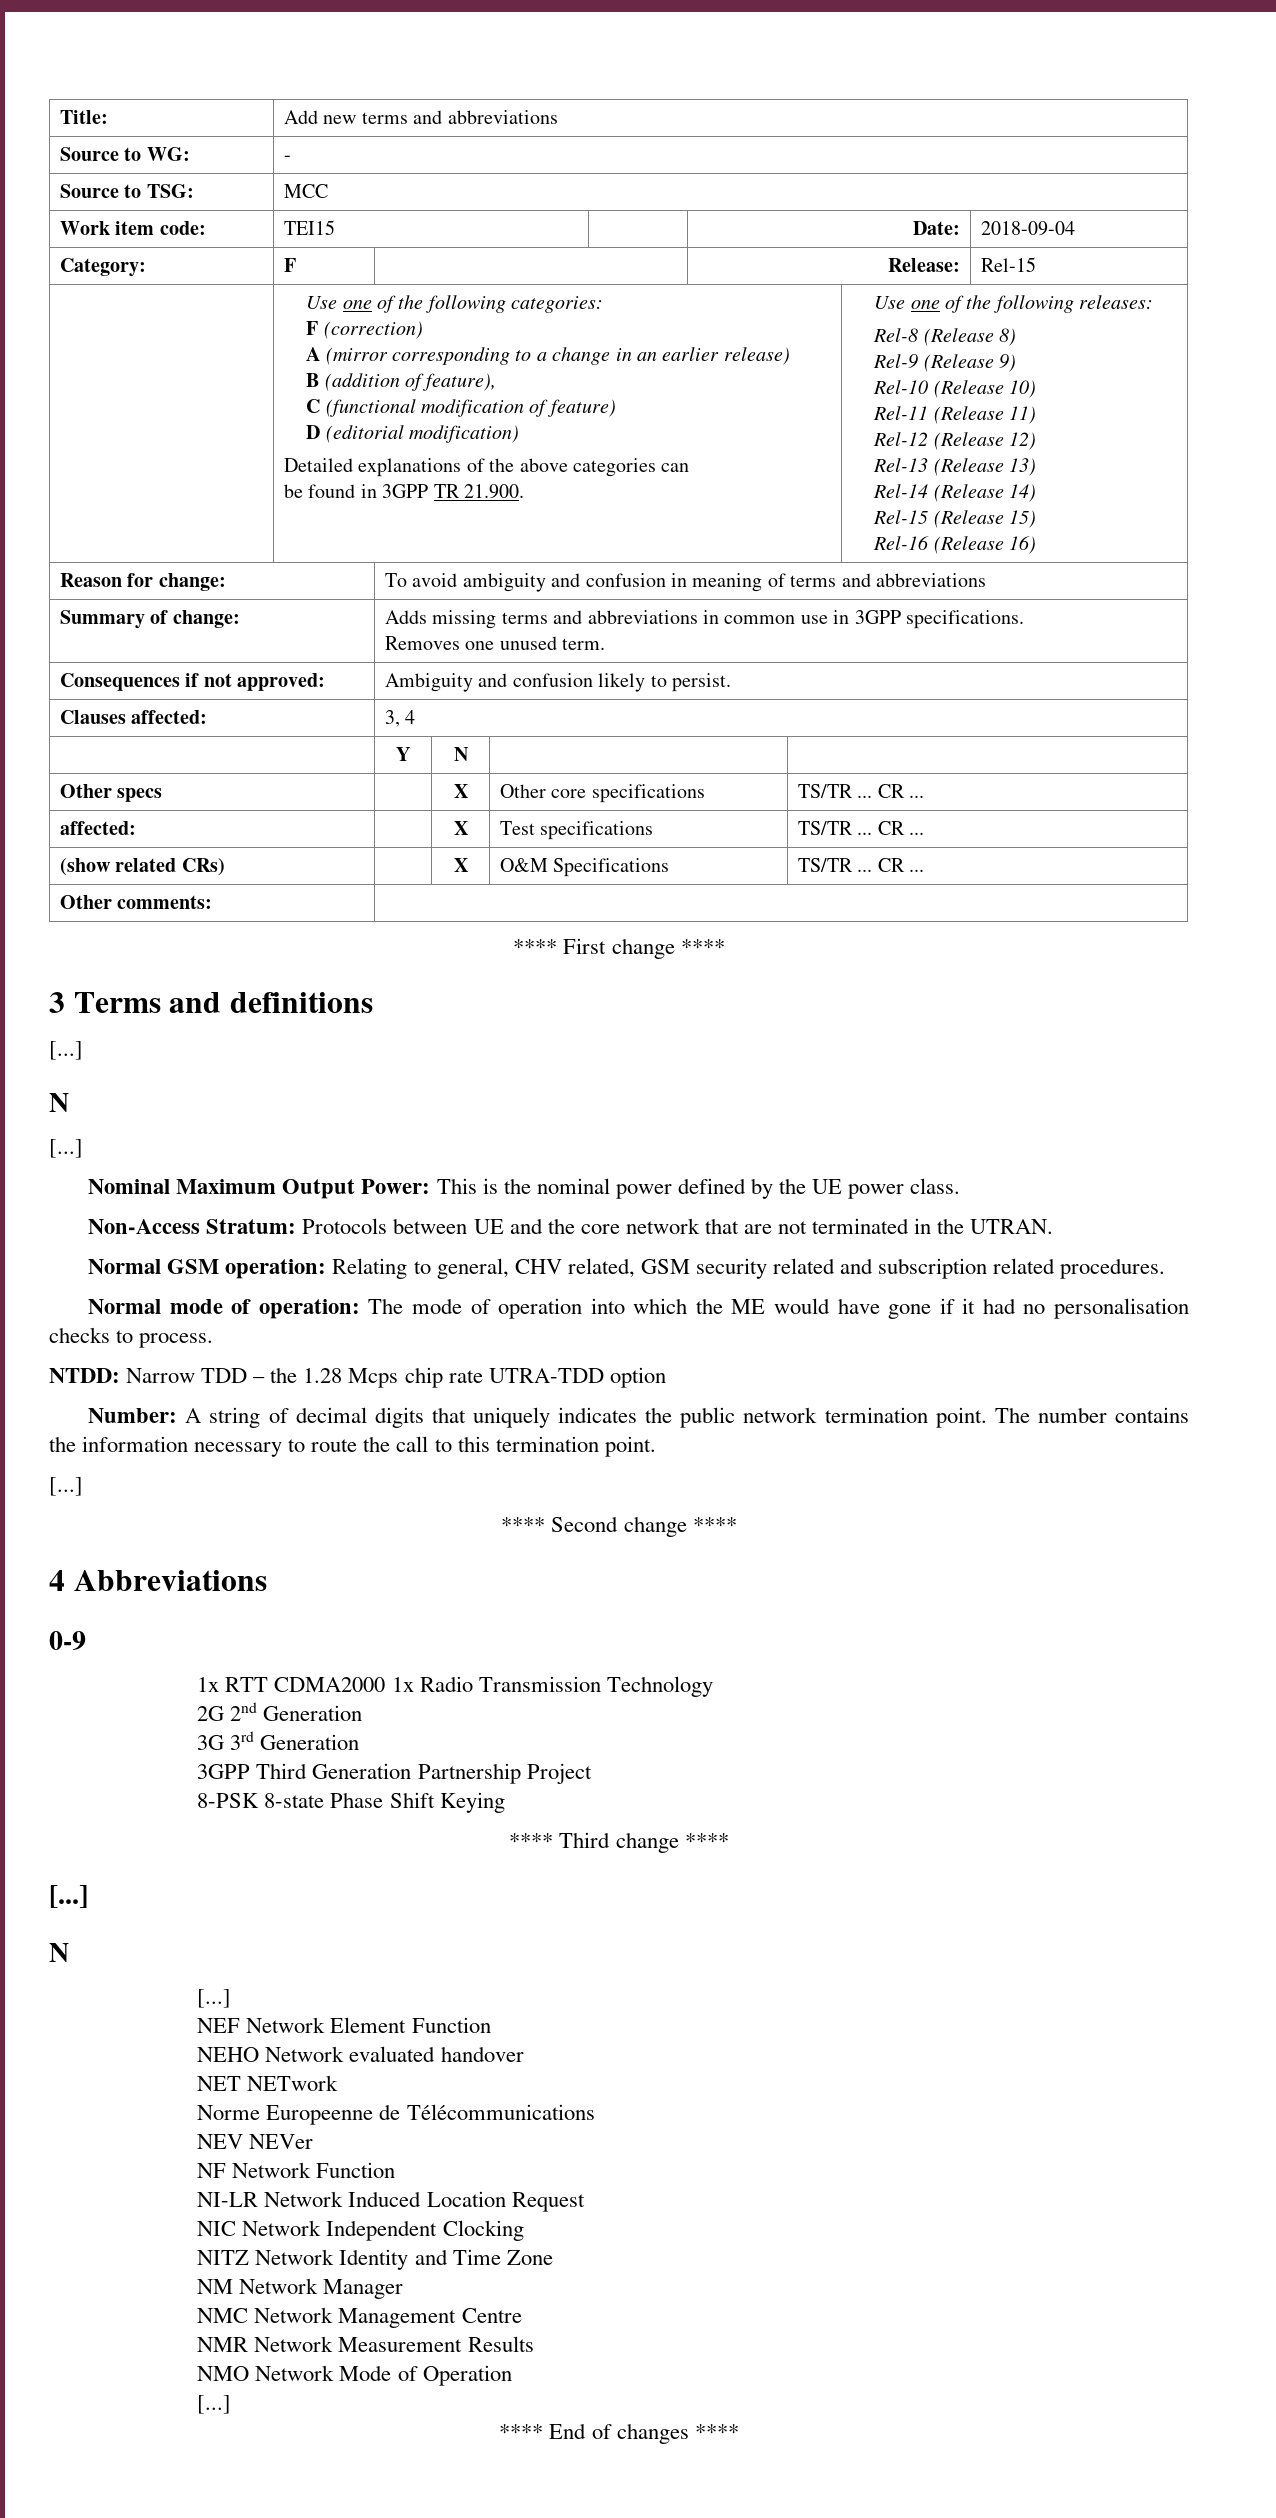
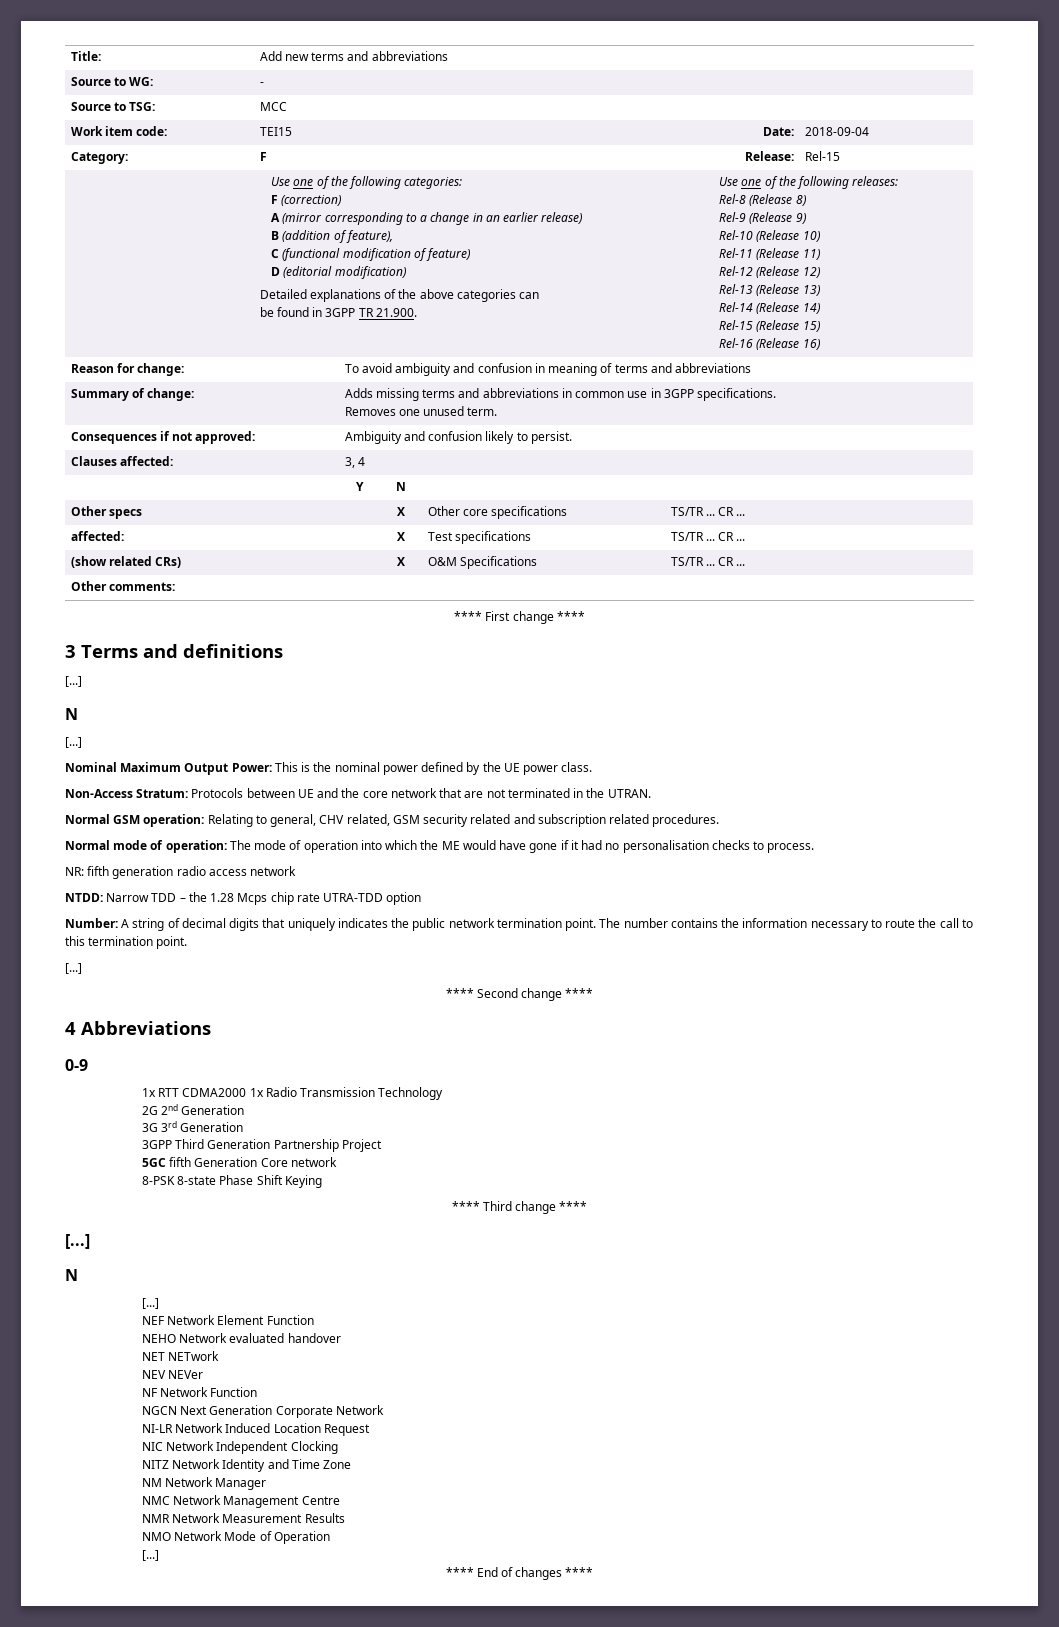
(214, 1340) none -> [65,866,297,879] // NR: fifth generation radio access network
(592, 1773) none -> [141,1157,337,1167] // 5GC fifth Generation Core network
[197,2104,595,2125] // Norme Europeenne de Télécommunications -> (220, 1356) none
(396, 2170) none -> [141,1405,384,1418] // NGCN Next Generation Corporate Network

